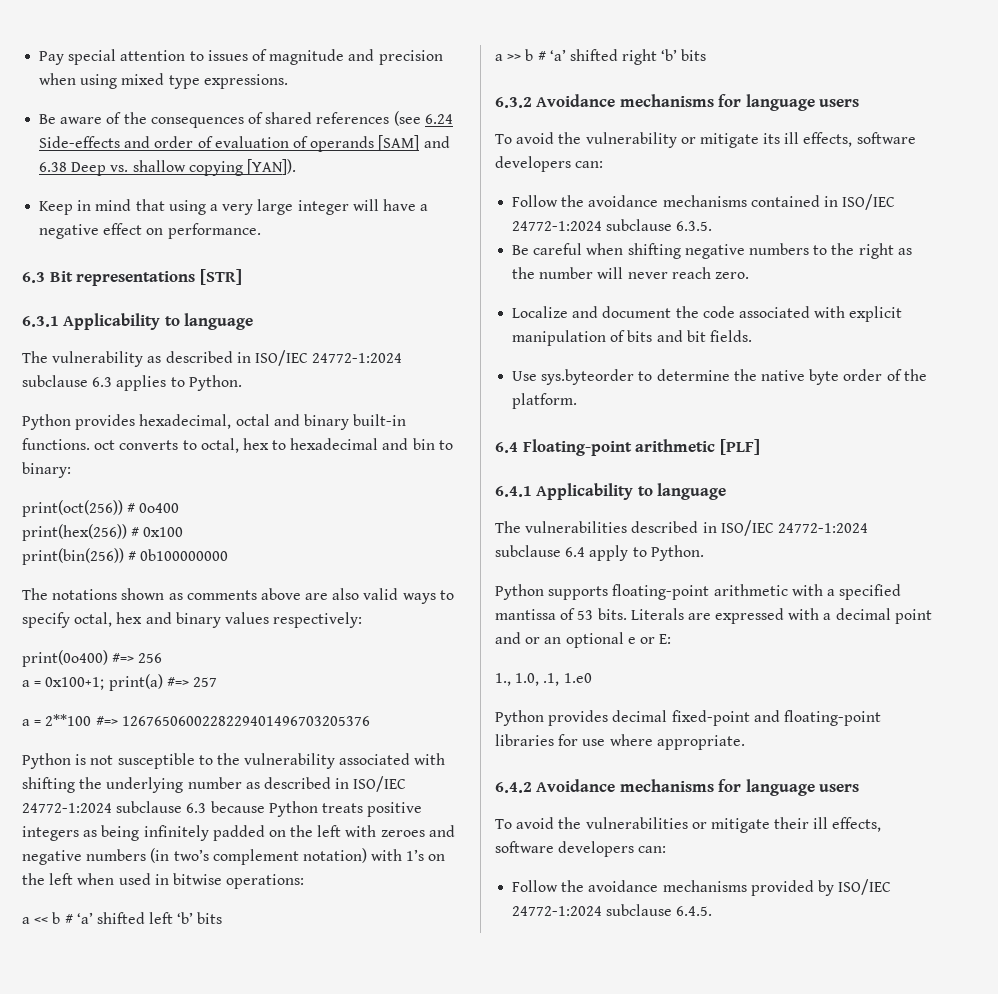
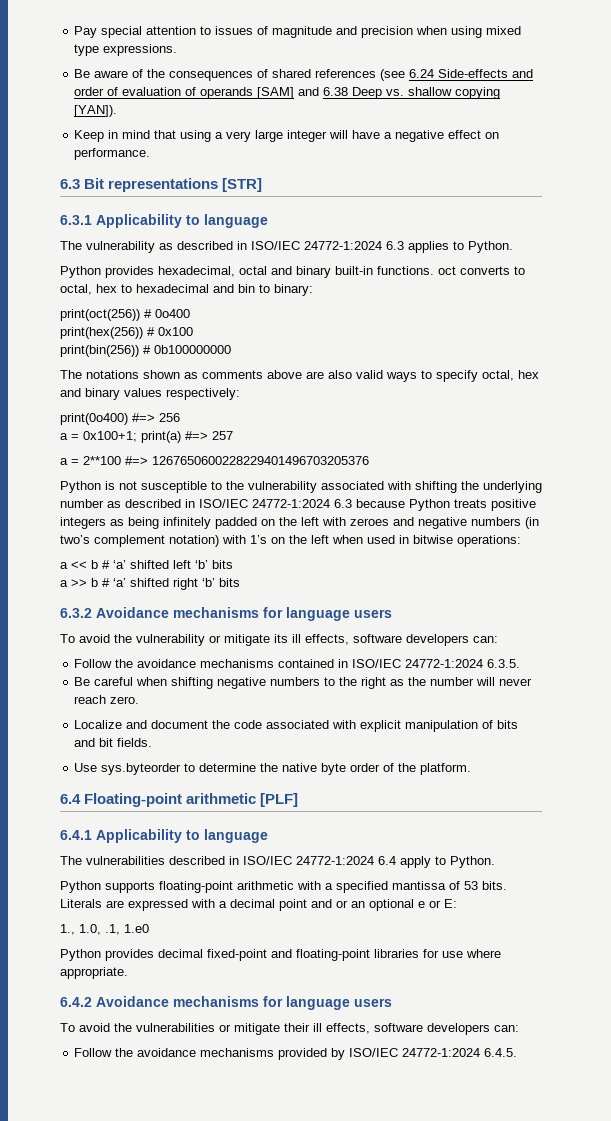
[22,375,88,387] subclause -> (382, 245) none
[116,801,183,813] subclause -> (330, 503) none
[606,219,673,231] subclause -> (484, 663) none
[495,545,561,557] subclause -> (374, 860) none
[606,904,673,916] subclause -> (481, 1052) none

